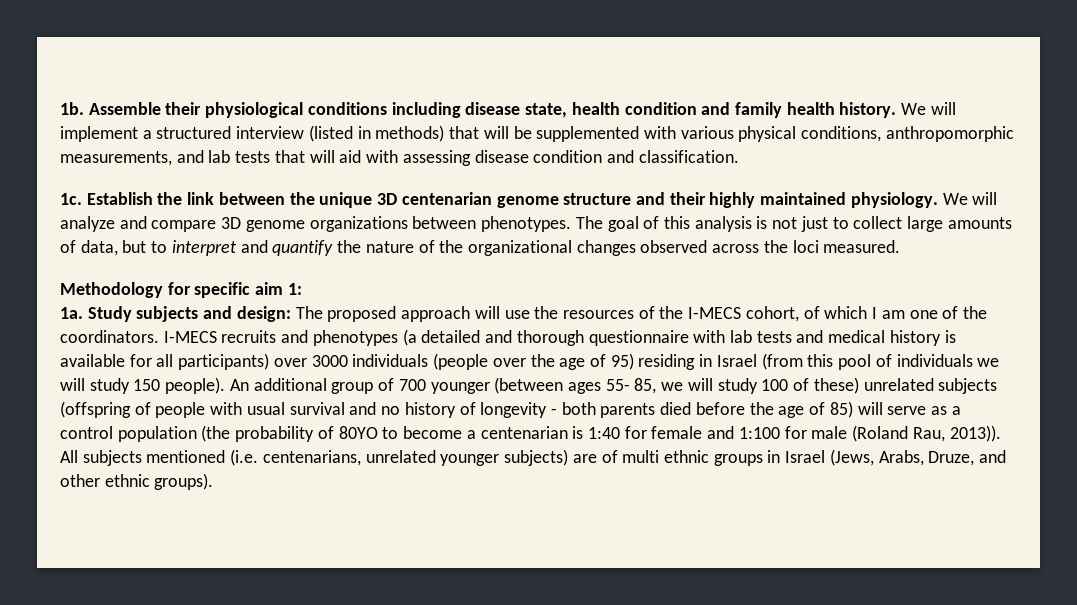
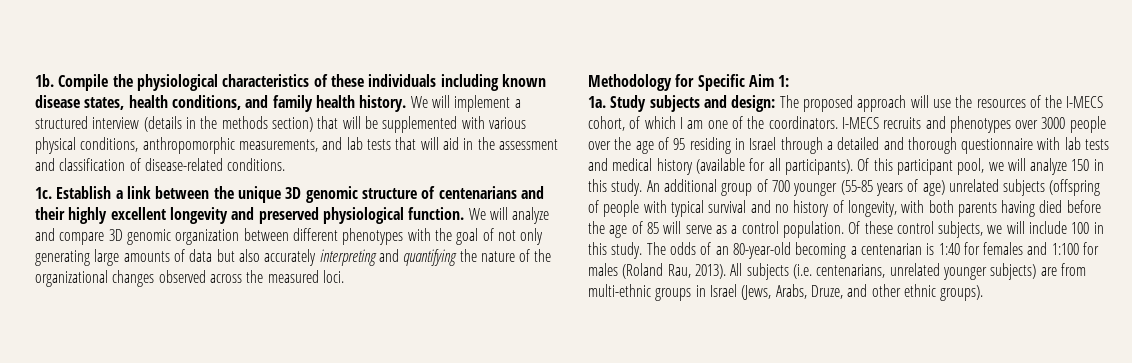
[88,102,697,118] Assemble their physiological conditions including disease state, health condition -> [58,74,546,91] [35,95,241,110] Compile the physiological characteristics of these individuals including known disease states, health conditions,
[308,125,445,142] (listed in methods) -> [143,116,313,132] (details in the methods section)
[366,150,739,166] with assessing disease condition and classification. -> [463,137,558,150] [35,158,286,171] in the assessment and classification of disease-related conditions.
[157,192,183,205] the -> [115,190,123,199] a
[401,192,938,208] centenarian genome structure and their highly maintained physiology. -> [305,186,544,203] [35,207,465,224] genomic structure of centenarians and their highly excellent longevity and preserved physiological function.
[245,216,1012,232] [60,240,334,256] genome organizations between phenotypes. The goal of this analysis is not just to collect large amounts of data, but to interpret and quantify -> [126,228,544,245] [35,249,458,266] genomic organization between different phenotypes with the goal of not only generating large amounts of data but also accurately interpreting and quantifying
[792,240,901,253] loci measured. -> [267,270,344,283] measured loci.
[194,282,284,298] specific aim -> [697,74,774,91] Specific Aim
[402,329,417,346] (a -> [1015,116,1106,133] [588,137,833,154] over 3000 people over the age of 95 residing in Israel through a
[944,330,956,343] [60,353,1000,370] [60,377,226,394] is available for all participants) over 3000 individuals (people over the age of 95) residing in Israel (from this pool of individuals we will study 150 people). -> [695,158,1104,175] [588,179,643,196] (available for all participants). Of this participant pool, we will analyze 150 in this study.
[494,377,859,394] (between ages 55- 85, we will study 100 of these) -> [840,179,945,196] (55-85 years of age)
[246,402,285,415] usual -> [670,200,704,217] typical
[480,402,557,418] longevity - -> [847,200,925,217] longevity, with
(656, 410) none -> [1001,200,1036,217] having
[829,401,853,418] 85) -> [646,222,659,234] 85
[117,425,463,442] population (the probability of 80YO to become -> [782,221,1104,238] [588,242,847,259] population. Of these control subjects, we will include 100 in this study. The odds of an 80-year-old becoming
[651,426,703,439] female -> [983,242,1024,255] females
[811,426,848,439] male -> [588,263,618,276] males
[949,425,1001,442] 2013)). -> [694,264,726,279] 2013).
[146,450,226,463] mentioned -> (789, 271) none
[601,450,709,463] of multi ethnic -> [1060,263,1086,276] [588,284,651,297] from multi-ethnic

